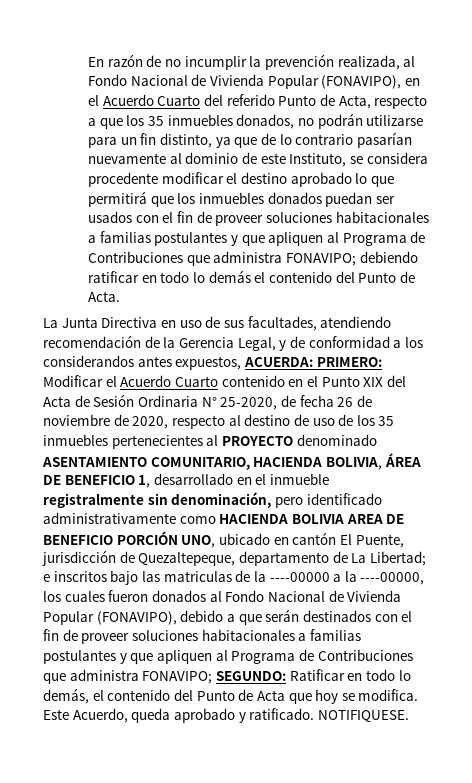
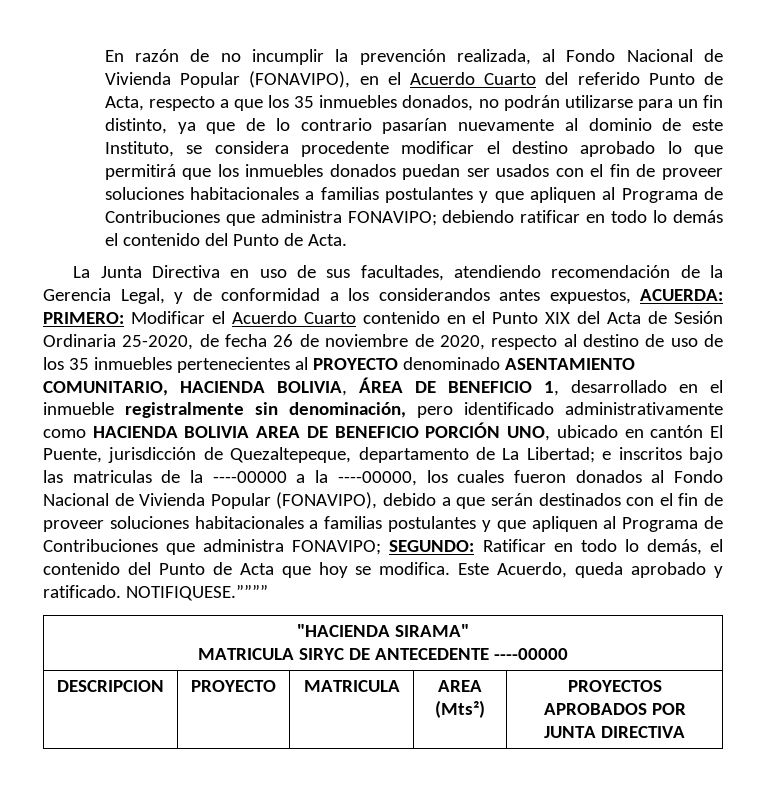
[201,397,217,407] N° -> (116, 340) none
[317,710,409,723] NOTIFIQUESE. -> [125,584,268,601] [297,624,469,637] [198,648,568,660] [57,680,164,692] [191,680,276,692] [303,680,400,692] [438,680,482,692] [435,700,485,718] [567,680,662,692] [543,703,686,715] [544,726,685,738] NOTIFIQUESE.”””” // "HACIENDA SIRAMA" // MATRICULA SIRYC DE ANTECEDENTE ----00000 // DESCRIPCION | PROYECTO | MATRICULA | AREA (Mts²) | PROYECTOS APROBADOS POR JUNTA DIRECTIVA

